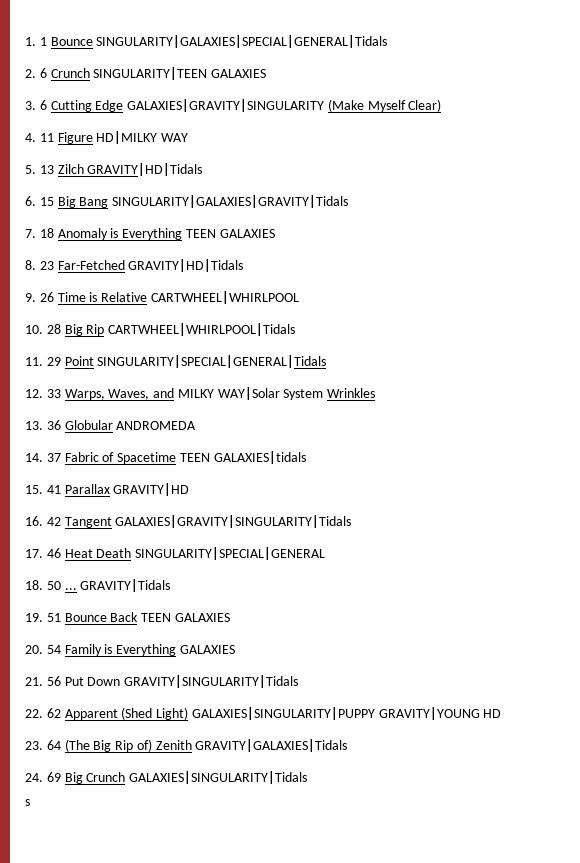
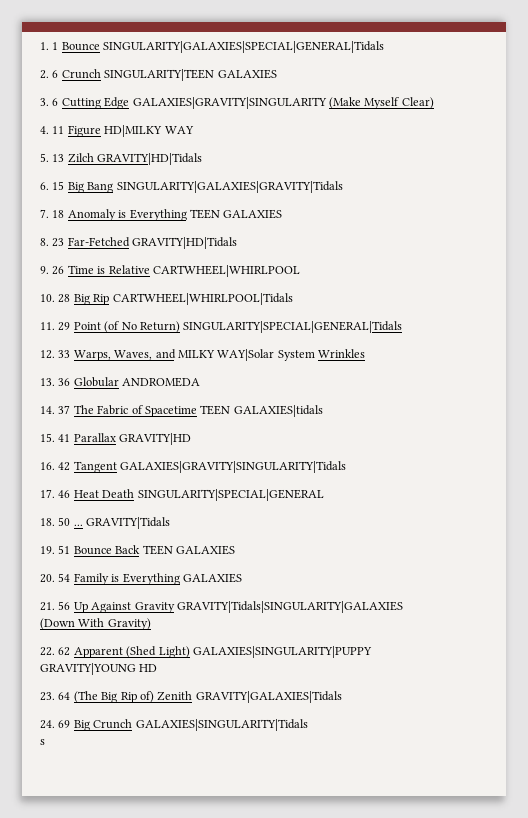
(94, 361) none -> [104,321,180,333] (of No Return)
(61, 457) none -> [73,405,94,414] The
[64,675,299,688] Put Down GRAVITY|SINGULARITY|Tidals -> [73,601,403,613] [40,618,151,630] Up Against Gravity GRAVITY|Tidals|SINGULARITY|GALAXIES // (Down With Gravity)

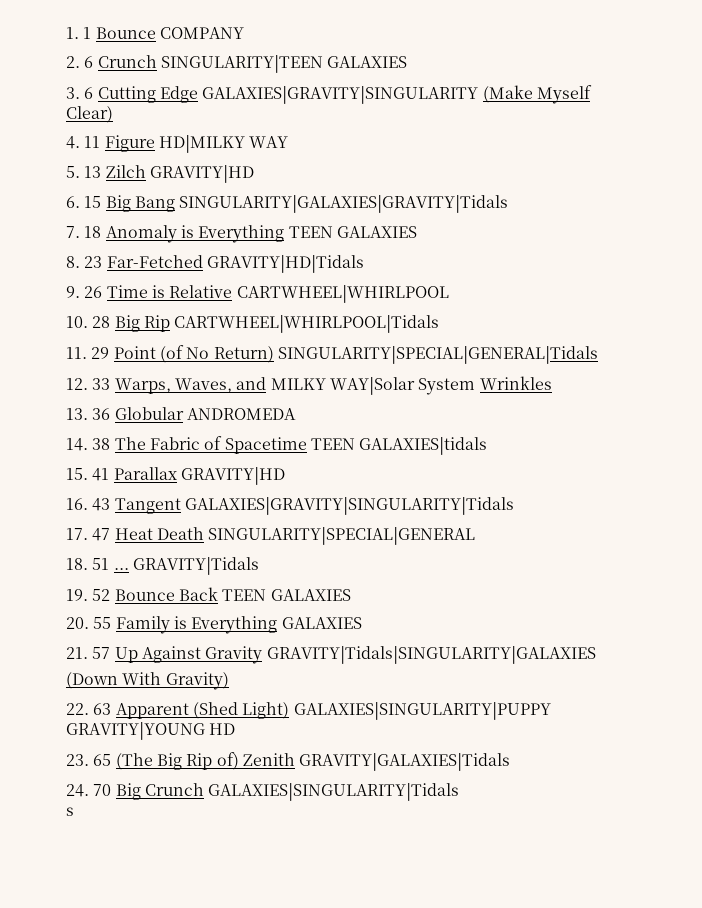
[103,41,385,53] SINGULARITY|GALAXIES|SPECIAL|GENERAL|Tidals -> [159,27,244,39] COMPANY
[97,153,203,165] GRAVITY|HD|Tidals -> [149,165,254,183] GRAVITY|HD
[58,405,71,414] 37 -> [92,438,111,450] 38
[58,462,71,471] 42 -> [92,498,111,511] 43
[58,490,71,498] 46 -> [92,528,111,541] 47
[58,517,71,526] 50 -> [92,558,110,570] 51
[58,545,71,554] 51 -> [92,589,111,601] 52
[58,573,71,582] 54 -> [93,617,112,629] 55
[58,601,71,610] 56 -> [92,647,111,659] 57
[58,647,71,656] 62 -> [93,703,112,715] 63
[58,692,71,700] 64 -> [93,754,112,766] 65
[58,720,71,728] 69 -> [93,784,112,796] 70

